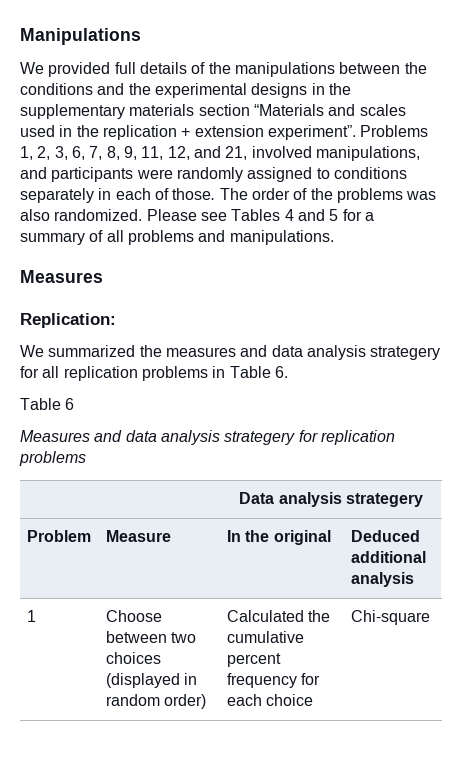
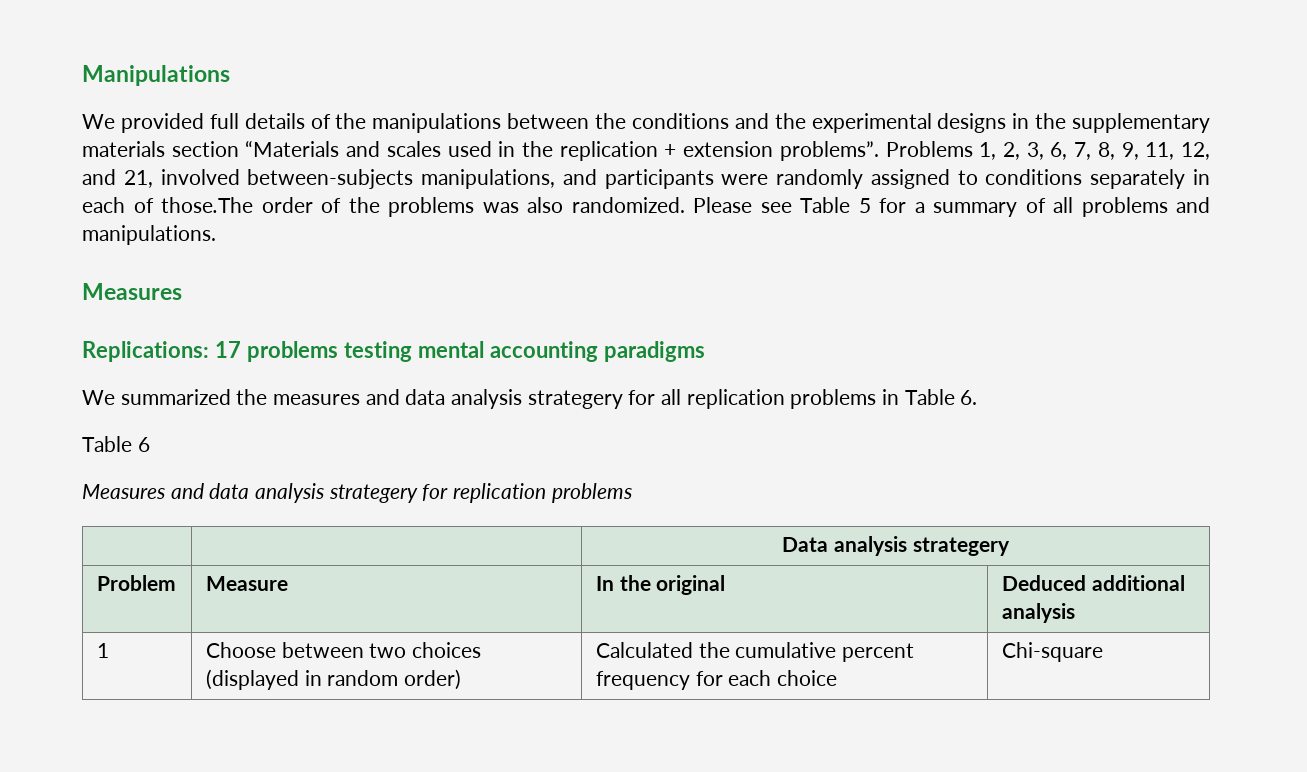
[267,125,356,140] experiment”. -> [779,141,879,161] problems”.
(312, 152) none -> [247,169,414,189] between-subjects
[172,188,248,200] those. The -> [161,197,253,213] those.The
[231,209,325,221] Tables 4 and -> [800,197,850,213] Table
[20,313,116,328] Replication: -> [82,341,705,362] Replications: 17 problems testing mental accounting paradigms

